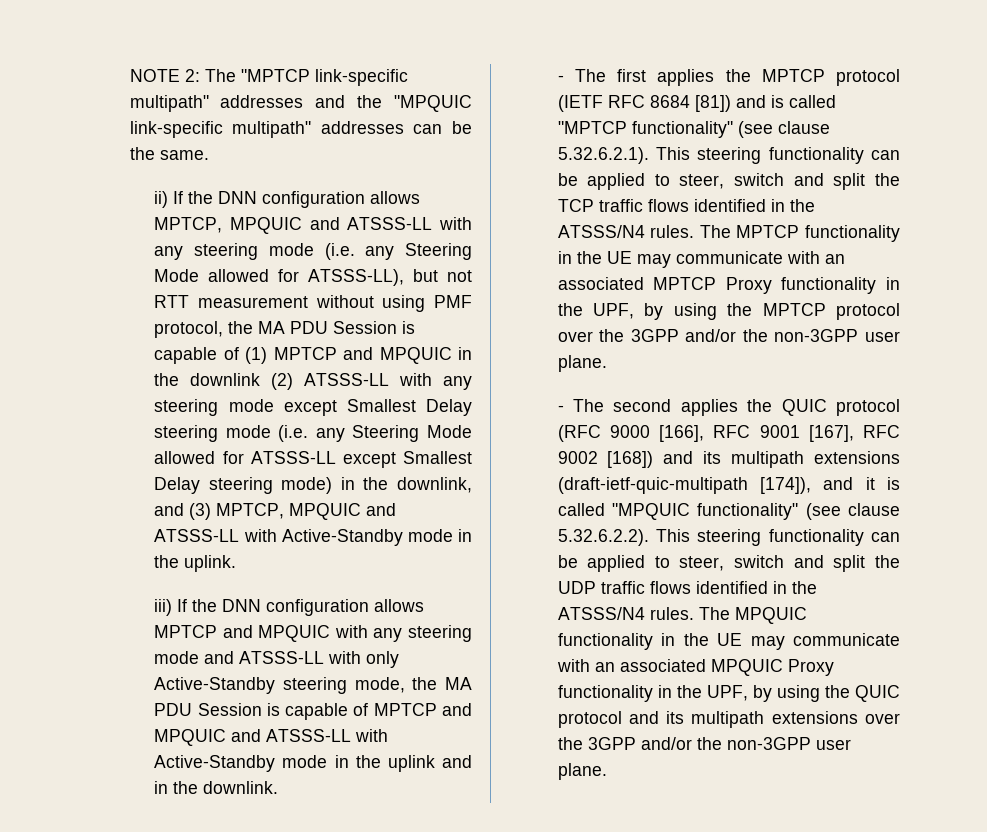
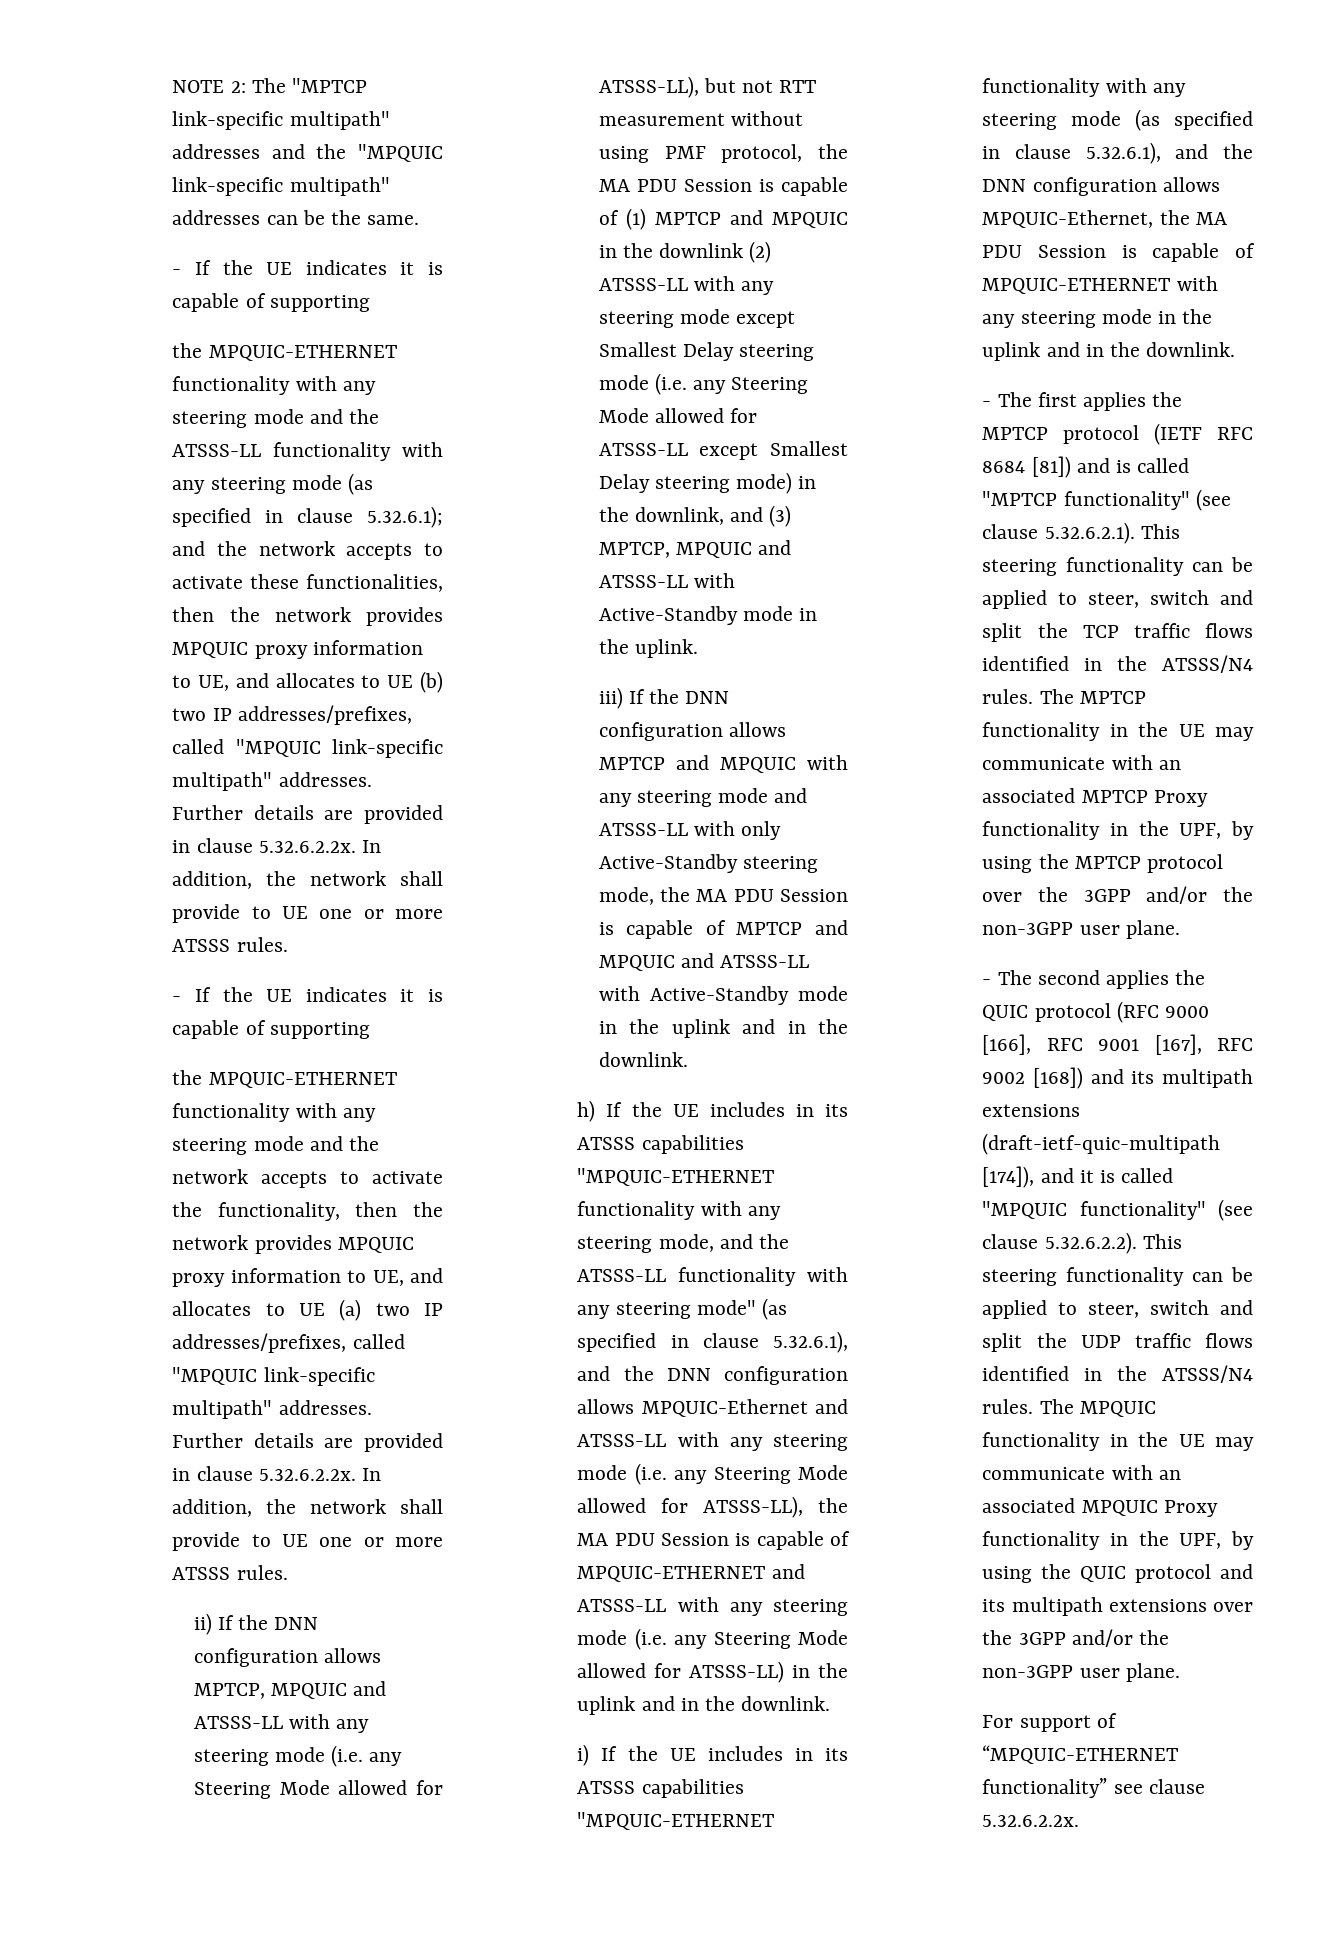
(209, 155) none -> [172,260,443,275] [172,293,370,312] [172,343,397,361] [172,376,376,395] [172,409,379,428] [172,442,443,461] [172,473,373,495] [172,506,443,528] [172,541,443,560] [172,574,443,592] [172,607,443,626] [172,640,423,659] [172,671,443,693] [172,705,412,725] [172,739,443,758] [172,772,372,791] [172,805,443,824] [172,838,381,853] [172,871,443,889] [172,904,443,923] [172,937,288,952] [172,987,443,1002] [172,1020,370,1039] [172,1070,397,1088] [172,1103,376,1122] [172,1136,379,1155] [172,1169,443,1188] [172,1202,443,1221] [172,1235,414,1254] [172,1268,443,1287] [172,1299,443,1321] [172,1333,405,1353] [172,1367,375,1386] [172,1400,372,1419] [172,1433,443,1452] [172,1466,381,1481] [172,1499,443,1517] [172,1532,443,1551] [172,1565,288,1580] // - If the UE indicates it is capable of supporting // the MPQUIC-ETHERNET functionality with any steering mode and the ATSSS-LL functionality with any steering mode (as specified in clause 5.32.6.1); and the network accepts to activate these functionalities, then the network provides MPQUIC proxy information to UE, and allocates to UE (b) two IP addresses/prefixes, called "MPQUIC link-specific multipath" addresses. Further details are provided in clause 5.32.6.2.2x. In addition, the network shall provide to UE one or more ATSSS rules. // - If the UE indicates it is capable of supporting // the MPQUIC-ETHERNET functionality with any steering mode and the network accepts to activate the functionality, then the network provides MPQUIC proxy information to UE, and allocates to UE (a) two IP addresses/prefixes, called "MPQUIC link-specific multipath" addresses. Further details are provided in clause 5.32.6.2.2x. In addition, the network shall provide to UE one or more ATSSS rules.
(279, 787) none -> [577,1100,848,1122] [577,1135,744,1154] [577,1168,775,1186] [577,1201,781,1220] [577,1234,789,1253] [577,1267,848,1286] [577,1298,787,1320] [577,1331,848,1353] [577,1366,848,1385] [577,1399,848,1417] [577,1432,848,1451] [577,1463,848,1485] [577,1496,848,1518] [577,1531,850,1550] [577,1564,805,1582] [577,1597,848,1616] [577,1628,848,1650] [577,1661,848,1683] [577,1696,831,1715] [577,1744,848,1766] [577,1779,744,1798] [577,1812,775,1830] [982,78,1186,97] [982,109,1253,131] [982,142,1253,164] [982,177,1220,196] [982,210,1227,228] [982,243,1255,262] [982,276,1218,294] [982,309,1213,328] [982,342,1236,361] // h) If the UE includes in its ATSSS capabilities "MPQUIC-ETHERNET functionality with any steering mode, and the ATSSS-LL functionality with any steering mode" (as specified in clause 5.32.6.1), and the DNN configuration allows MPQUIC-Ethernet and ATSSS-LL with any steering mode (i.e. any Steering Mode allowed for ATSSS-LL), the MA PDU Session is capable of MPQUIC-ETHERNET and ATSSS-LL with any steering mode (i.e. any Steering Mode allowed for ATSSS-LL) in the uplink and in the downlink. // i) If the UE includes in its ATSSS capabilities "MPQUIC-ETHERNET functionality with any steering mode (as specified in clause 5.32.6.1), and the DNN configuration allows MPQUIC-Ethernet, the MA PDU Session is capable of MPQUIC-ETHERNET with any steering mode in the uplink and in the downlink.
(607, 771) none -> [982,1713,1117,1732] [982,1745,1179,1764] [982,1778,1205,1798] [982,1815,1080,1827] // For support of “MPQUIC-ETHERNET functionality” see clause 5.32.6.2.2x.

